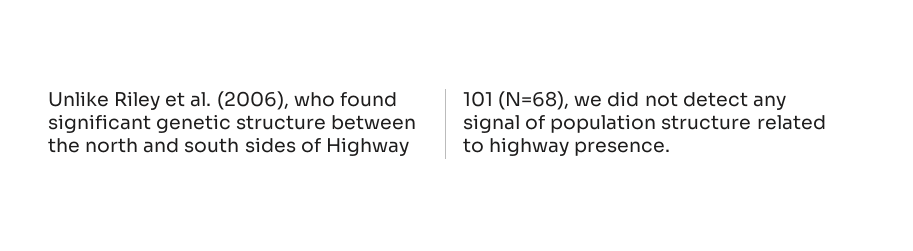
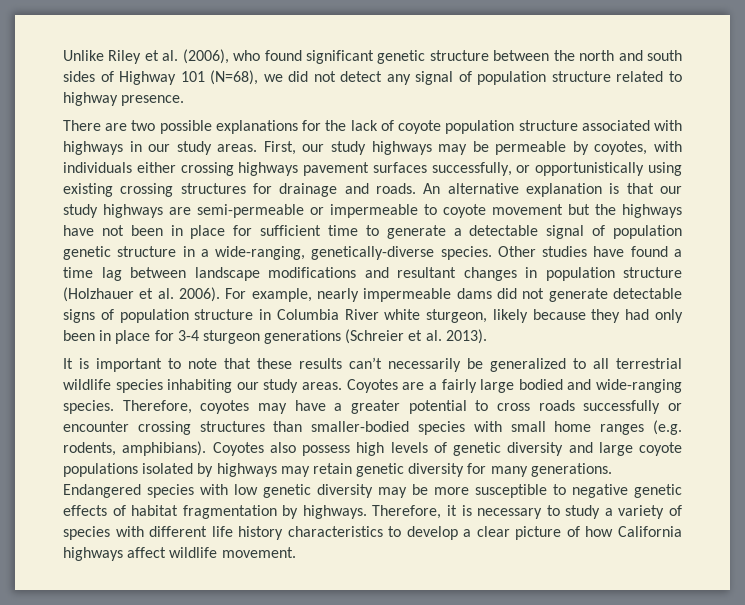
(671, 148) none -> [63,120,682,134] [63,141,682,155] [63,162,682,176] [63,183,683,197] [63,204,682,218] [63,225,682,239] [63,246,682,260] [63,267,682,281] [63,287,682,302] [63,309,683,323] [63,329,487,344] [63,357,682,372] [63,379,683,393] [63,400,682,414] [63,420,682,435] [63,441,682,456] [63,463,612,477] [63,484,682,498] [63,505,682,519] [63,526,683,540] [63,547,296,561] // There are two possible explanations for the lack of coyote population structure associated with highways in our study areas. First, our study highways may be permeable by coyotes, with individuals either crossing highways pavement surfaces successfully, or opportunistically using existing crossing structures for drainage and roads. An alternative explanation is that our study highways are semi-permeable or impermeable to coyote movement but the highways have not been in place for sufficient time to generate a detectable signal of population genetic structure in a wide-ranging, genetically-diverse species. Other studies have found a time lag between landscape modifications and resultant changes in population structure (Holzhauer et al. 2006). For example, nearly impermeable dams did not generate detectable signs of population structure in Columbia River white sturgeon, likely because they had only been in place for 3-4 sturgeon generations (Schreier et al. 2013). // It is important to note that these results can’t necessarily be generalized to all terrestrial wildlife species inhabiting our study areas. Coyotes are a fairly large bodied and wide-ranging species. Therefore, coyotes may have a greater potential to cross roads successfully or encounter crossing structures than smaller-bodied species with small home ranges (e.g. rodents, amphibians). Coyotes also possess high levels of genetic diversity and large coyote populations isolated by highways may retain genetic diversity for many generations. Endangered species with low genetic diversity may be more susceptible to negative genetic effects of habitat fragmentation by highways. Therefore, it is necessary to study a variety of species with different life history characteristics to develop a clear picture of how California highways affect wildlife movement.

